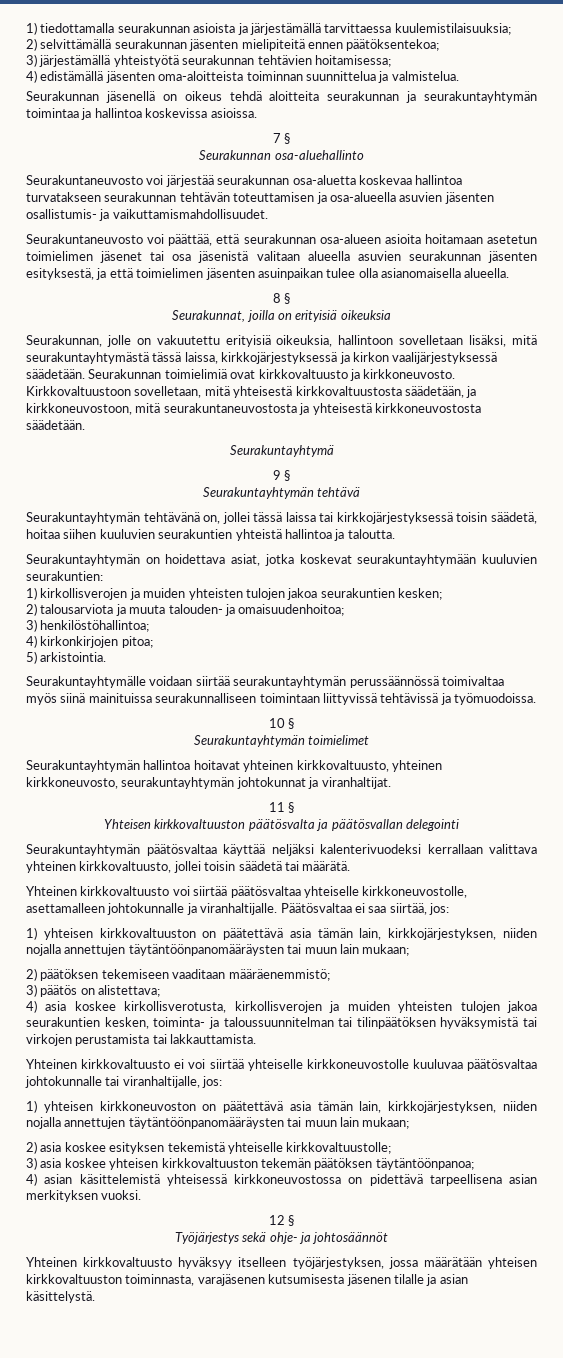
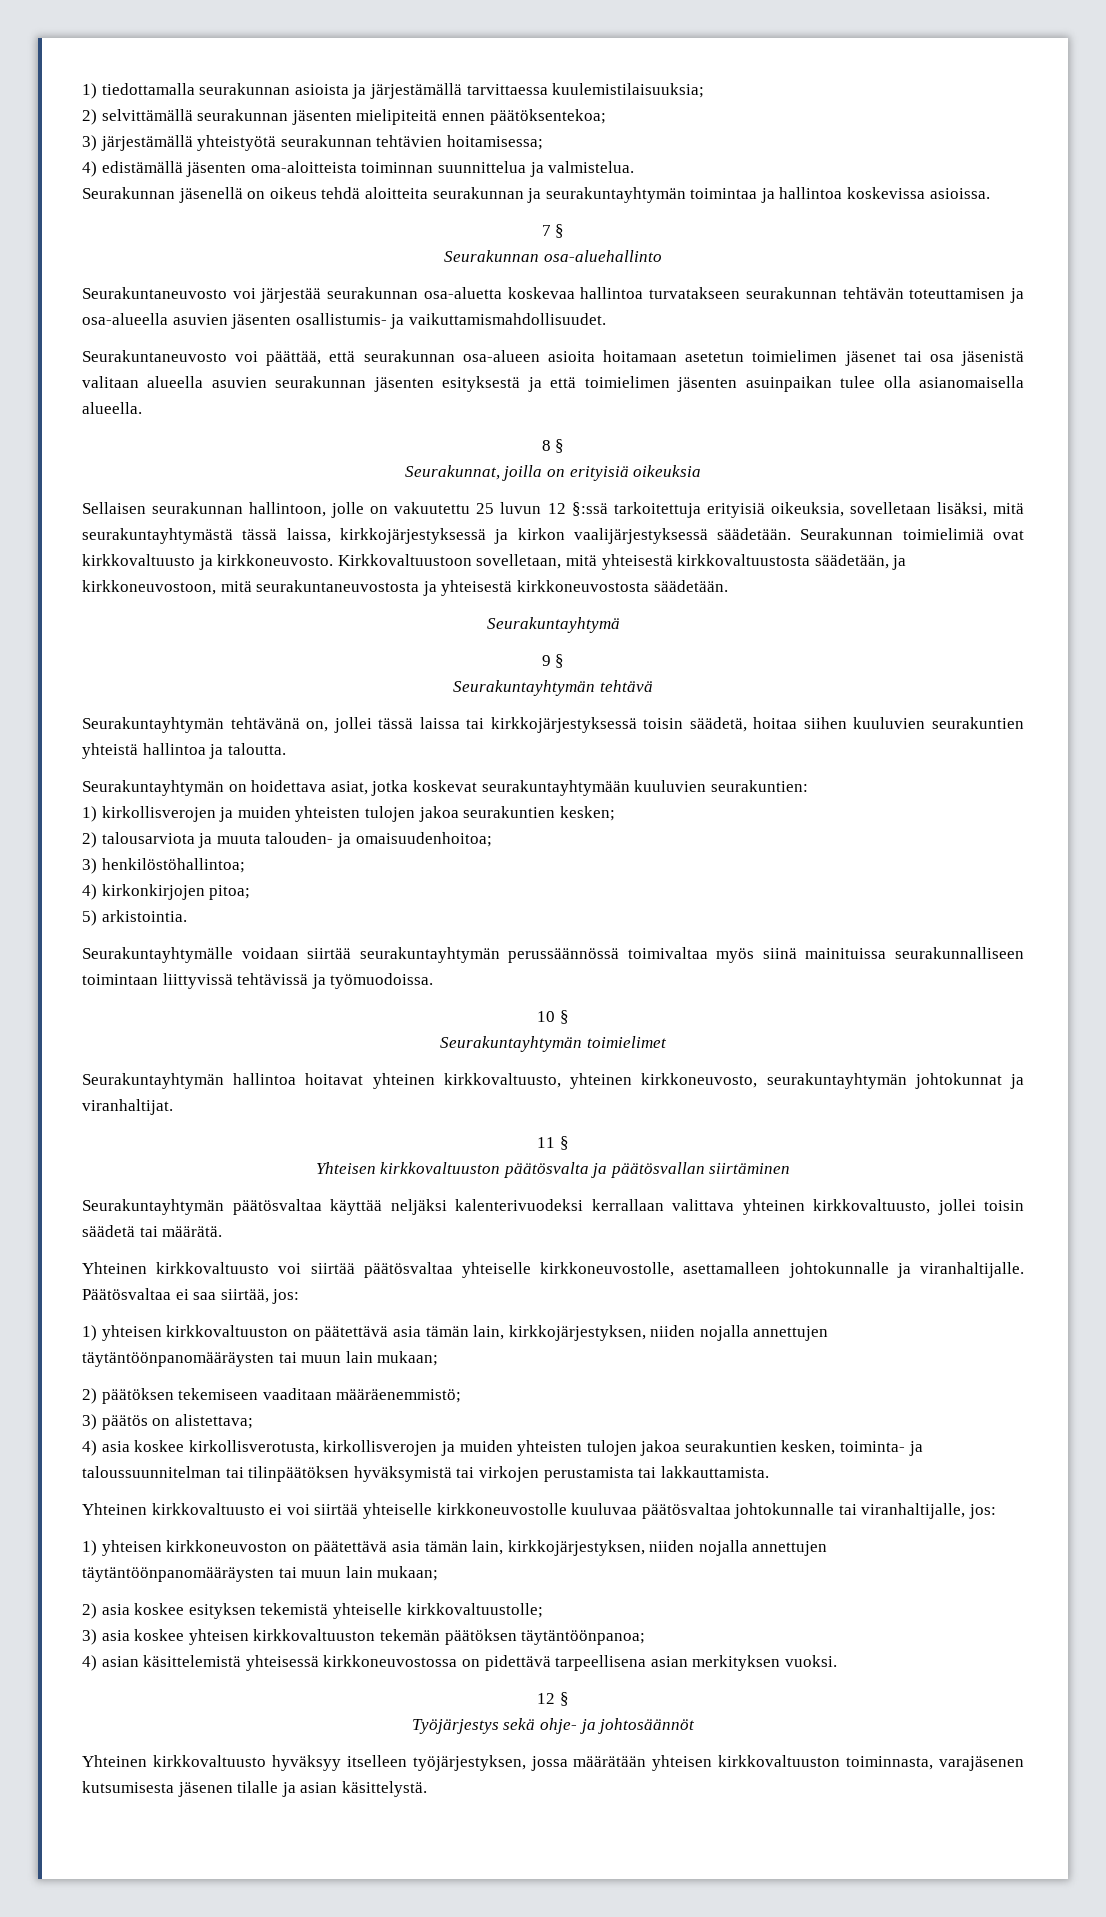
[26,268,94,280] esityksestä, -> [442,376,521,392] esityksestä
[26,335,220,347] Seurakunnan, jolle on vakuutettu -> [82,502,701,518] Sellaisen seurakunnan hallintoon, jolle on vakuutettu 25 luvun 12 §:ssä tarkoitettuja
[338,335,394,345] hallintoon -> (844, 509) none
[405,819,459,831] delegointi -> [709,1163,791,1174] siirtäminen

